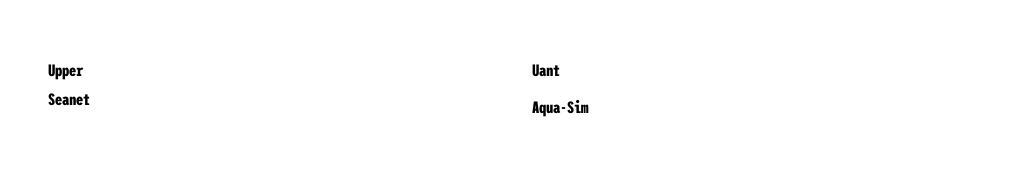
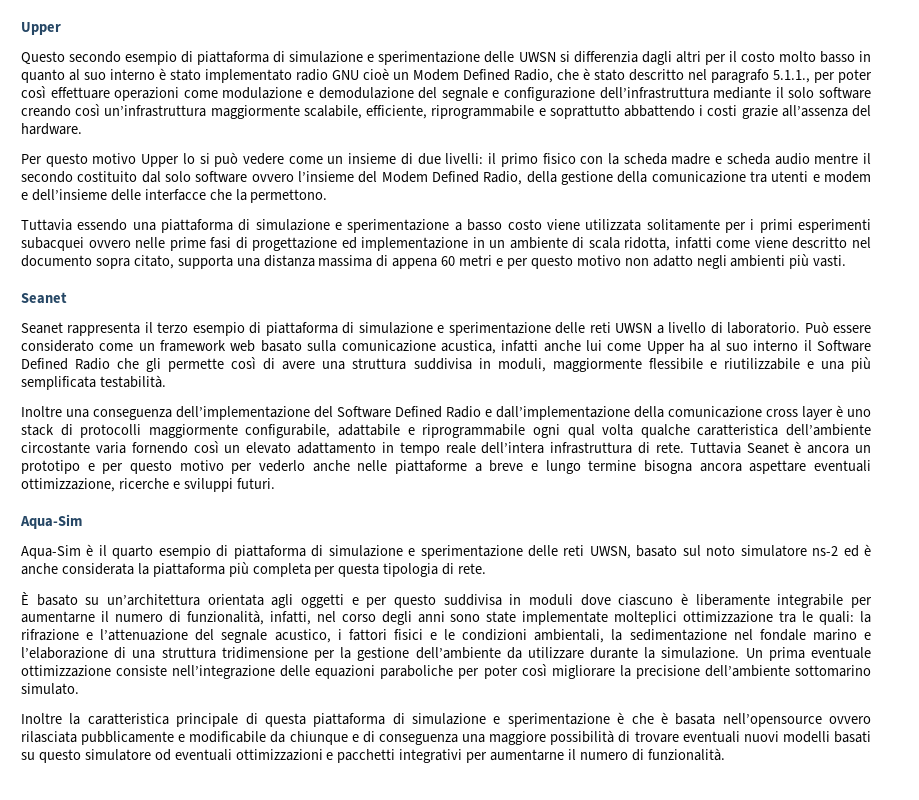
[48,93,90,106] [532,64,560,77] [532,99,589,117] Seanet // Uant // Aqua-Sim -> [21,51,871,65] [21,68,872,83] [21,86,872,101] [21,104,871,119] [21,123,82,135] [21,152,872,167] [21,171,872,185] [21,189,328,203] [21,219,872,233] [21,237,871,251] [21,254,847,269] [21,292,67,304] [21,321,872,336] [21,340,871,354] [21,357,872,372] [21,375,166,390] [21,405,871,420] [21,424,872,438] [21,441,872,456] [21,460,871,474] [21,478,275,492] [20,514,82,529] [21,544,872,559] [21,562,487,577] [21,592,872,608] [21,610,872,625] [21,629,871,643] [21,647,871,661] [21,664,872,679] [21,683,79,695] [21,712,871,727] [21,730,872,745] [21,748,725,763] Questo secondo esempio di piattaforma di simulazione e sperimentazione delle UWSN si differenzia dagli altri per il costo molto basso in quanto al suo interno è stato implementato radio GNU cioè un Modem Defined Radio, che è stato descritto nel paragrafo 5.1.1., per poter così effettuare operazioni come modulazione e demodulazione del segnale e configurazione dell’infrastruttura mediante il solo software creando così un’infrastruttura maggiormente scalabile, efficiente, riprogrammabile e soprattutto abbattendo i costi grazie all’assenza del hardware. // Per questo motivo Upper lo si può vedere come un insieme di due livelli: il primo fisico con la scheda madre e scheda audio mentre il secondo costituito dal solo software ovvero l’insieme del Modem Defined Radio, della gestione della comunicazione tra utenti e modem e dell’insieme delle interfacce che la permettono. // Tuttavia essendo una piattaforma di simulazione e sperimentazione a basso costo viene utilizzata solitamente per i primi esperimenti subacquei ovvero nelle prime fasi di progettazione ed implementazione in un ambiente di scala ridotta, infatti come viene descritto nel documento sopra citato, supporta una distanza massima di appena 60 metri e per questo motivo non adatto negli ambienti più vasti. // Seanet // Seanet rappresenta il terzo esempio di piattaforma di simulazione e sperimentazione delle reti UWSN a livello di laboratorio. Può essere considerato come un framework web basato sulla comunicazione acustica, infatti anche lui come Upper ha al suo interno il Software Defined Radio che gli permette così di avere una struttura suddivisa in moduli, maggiormente flessibile e riutilizzabile e una più semplificata testabilità. // Inoltre una conseguenza dell’implementazione del Software Defined Radio e dall’implementazione della comunicazione cross layer è uno stack di protocolli maggiormente configurabile, adattabile e riprogrammabile ogni qual volta qualche caratteristica dell’ambiente circostante varia fornendo così un elevato adattamento in tempo reale dell’intera infrastruttura di rete. Tuttavia Seanet è ancora un prototipo e per questo motivo per vederlo anche nelle piattaforme a breve e lungo termine bisogna ancora aspettare eventuali ottimizzazione, ricerche e sviluppi futuri. // Aqua-Sim // Aqua-Sim è il quarto esempio di piattaforma di simulazione e sperimentazione delle reti UWSN, basato sul noto simulatore ns-2 ed è anche considerata la piattaforma più completa per questa tipologia di rete. // È basato su un’architettura orientata agli oggetti e per questo suddivisa in moduli dove ciascuno è liberamente integrabile per aumentarne il numero di funzionalità, infatti, nel corso degli anni sono state implementate molteplici ottimizzazione tra le quali: la rifrazione e l’attenuazione del segnale acustico, i fattori fisici e le condizioni ambientali, la sedimentazione nel fondale marino e l’elaborazione di una struttura tridimensione per la gestione dell’ambiente da utilizzare durante la simulazione. Un prima eventuale ottimizzazione consiste nell’integrazione delle equazioni paraboliche per poter così migliorare la precisione dell’ambiente sottomarino simulato. // Inoltre la caratteristica principale di questa piattaforma di simulazione e sperimentazione è che è basata nell’opensource ovvero rilasciata pubblicamente e modificabile da chiunque e di conseguenza una maggiore possibilità di trovare eventuali nuovi modelli basati su questo simulatore od eventuali ottimizzazioni e pacchetti integrativi per aumentarne il numero di funzionalità.

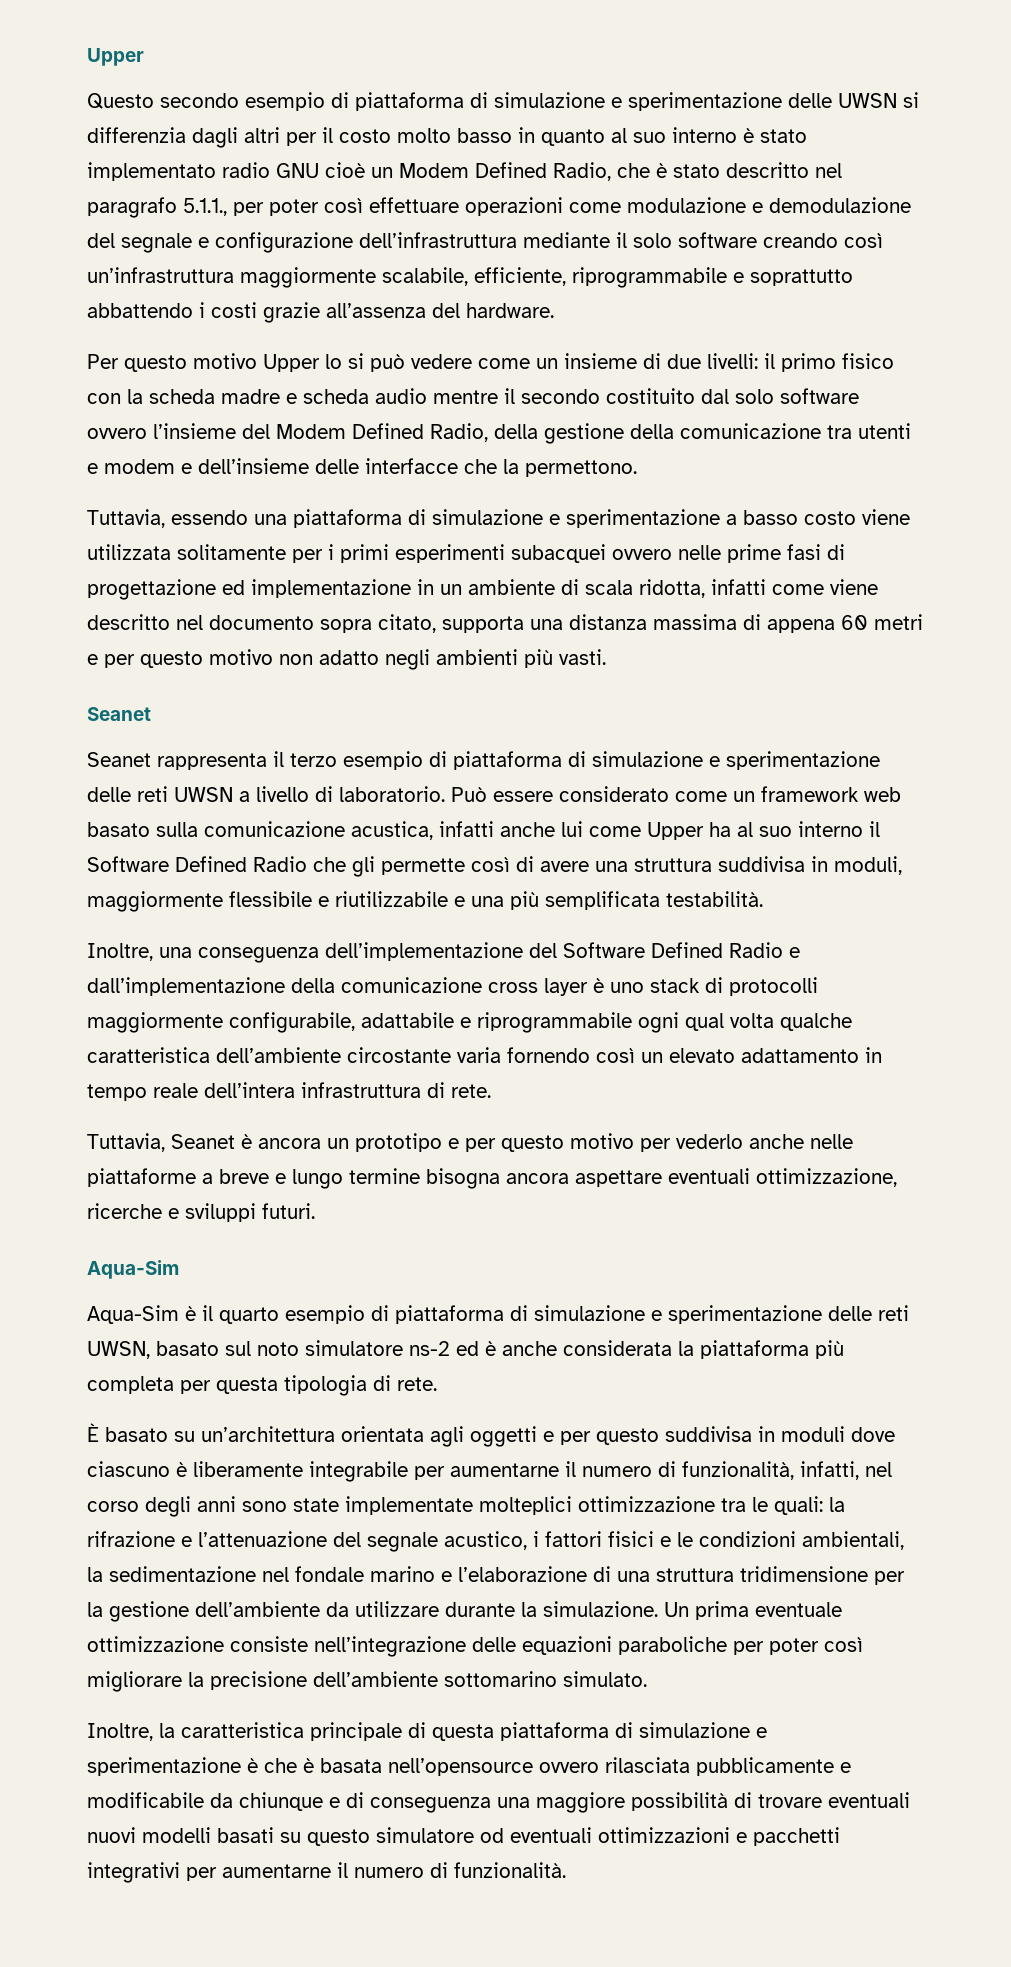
[21,219,72,231] Tuttavia -> [87,509,165,528] Tuttavia,
[21,406,62,417] Inoltre -> [87,943,153,961] Inoltre,
[689,442,741,454] Tuttavia -> [87,1133,165,1152] // Tuttavia,
[21,713,62,724] Inoltre -> [87,1723,153,1741] Inoltre,

